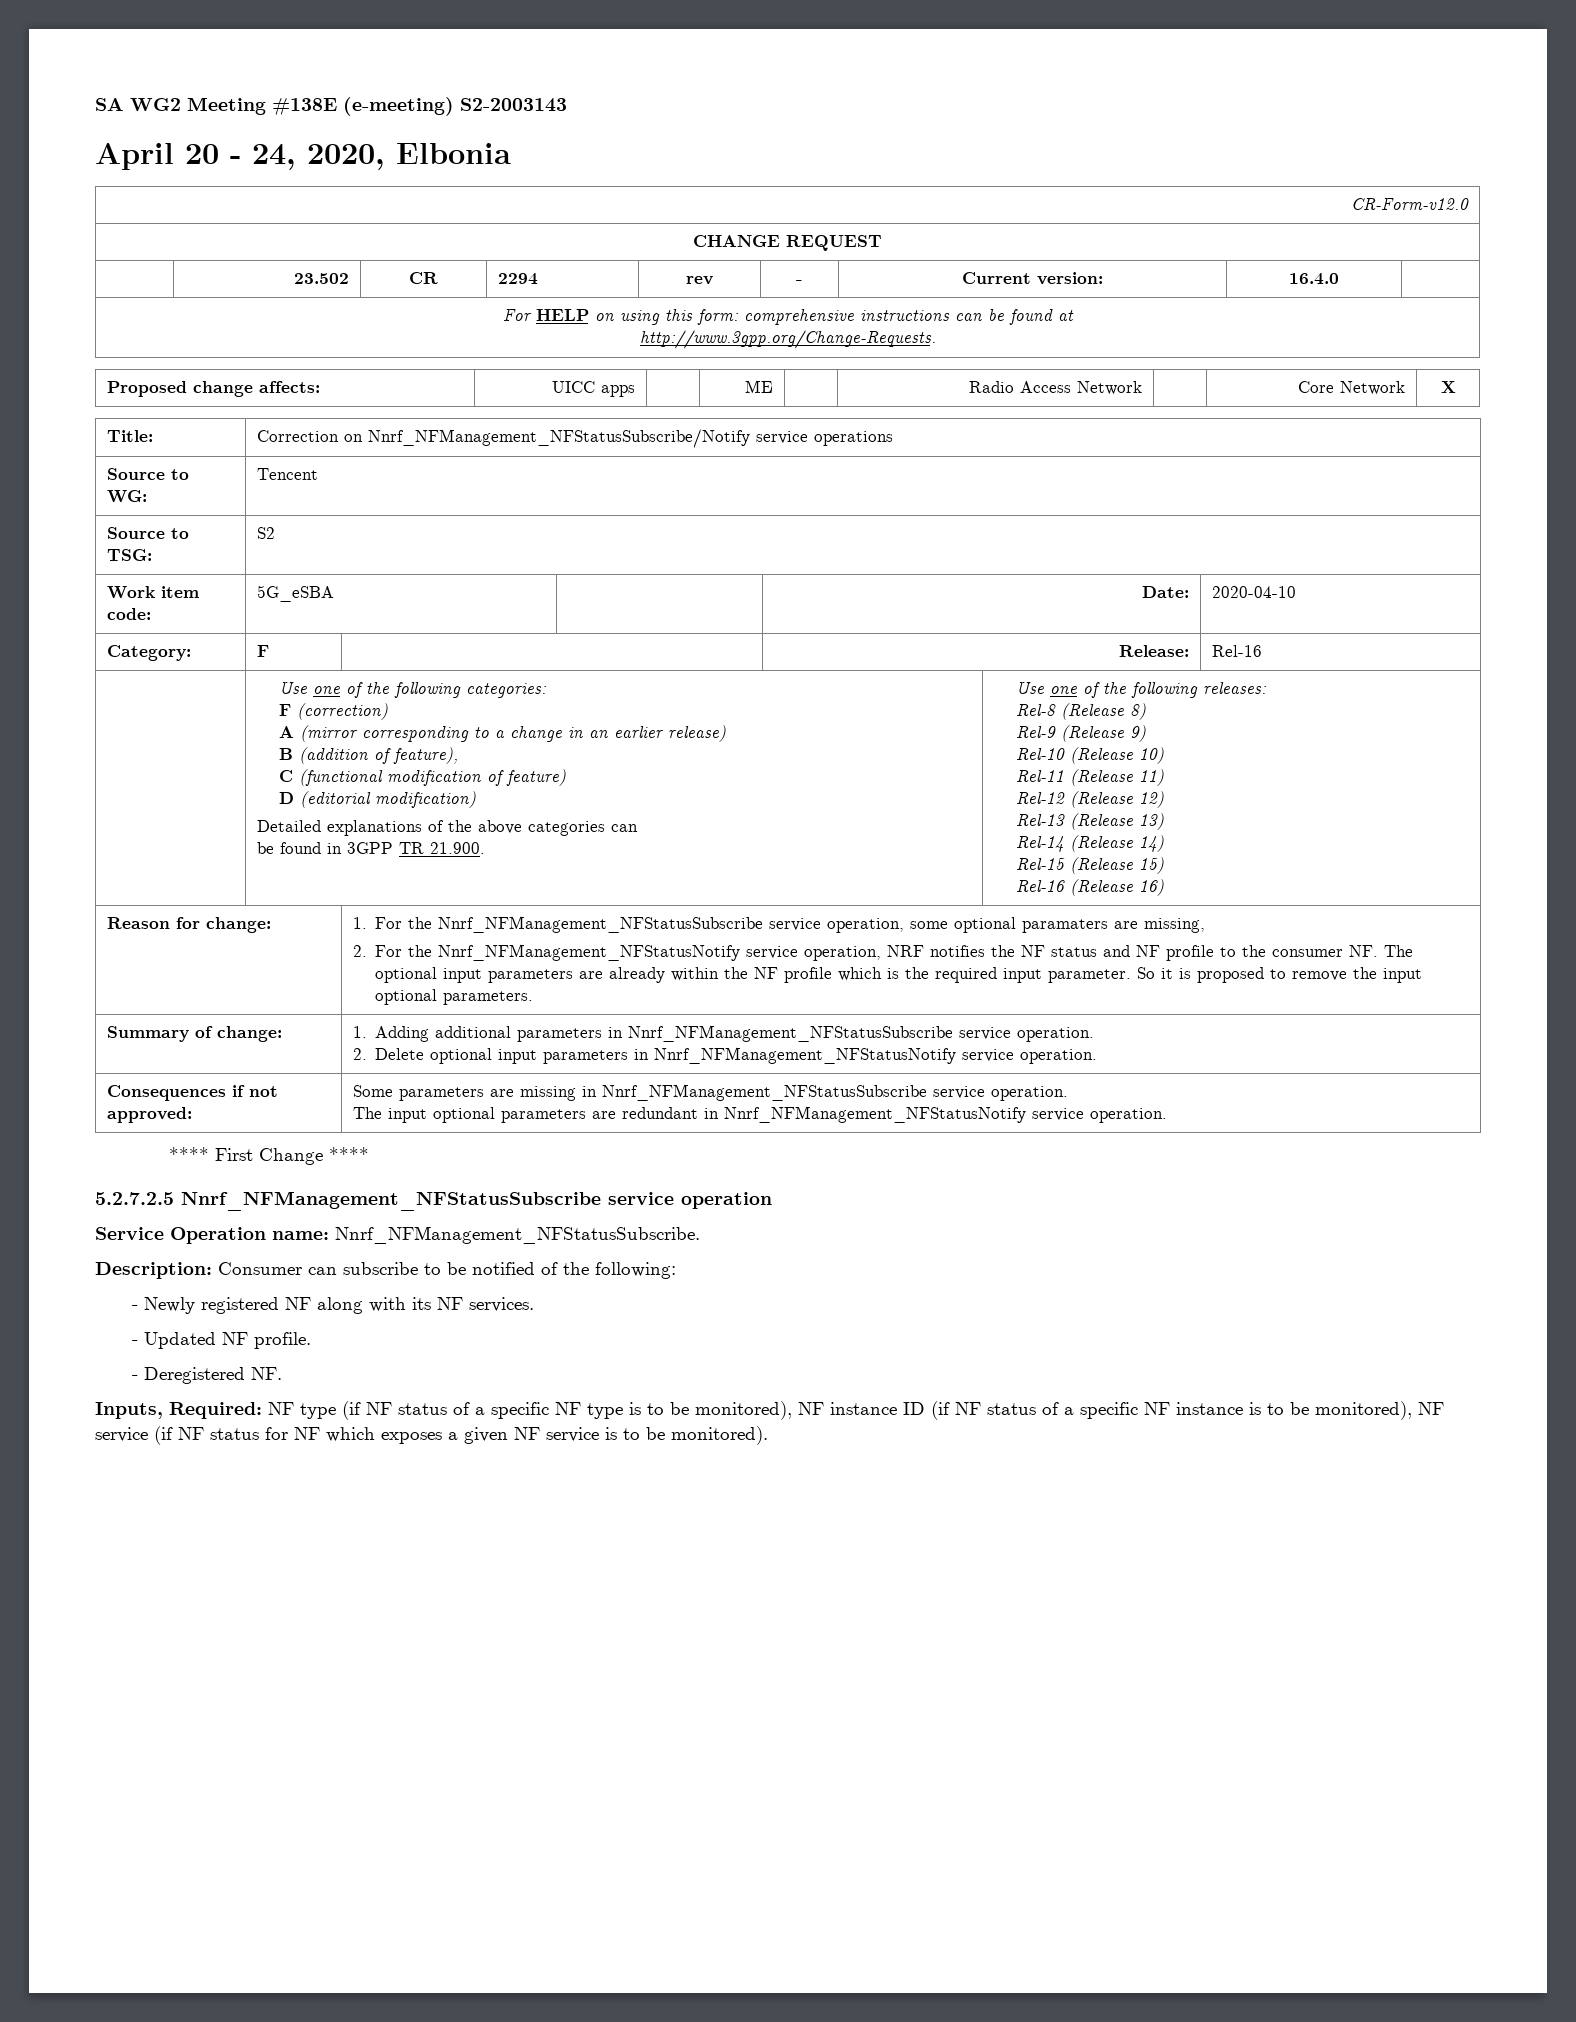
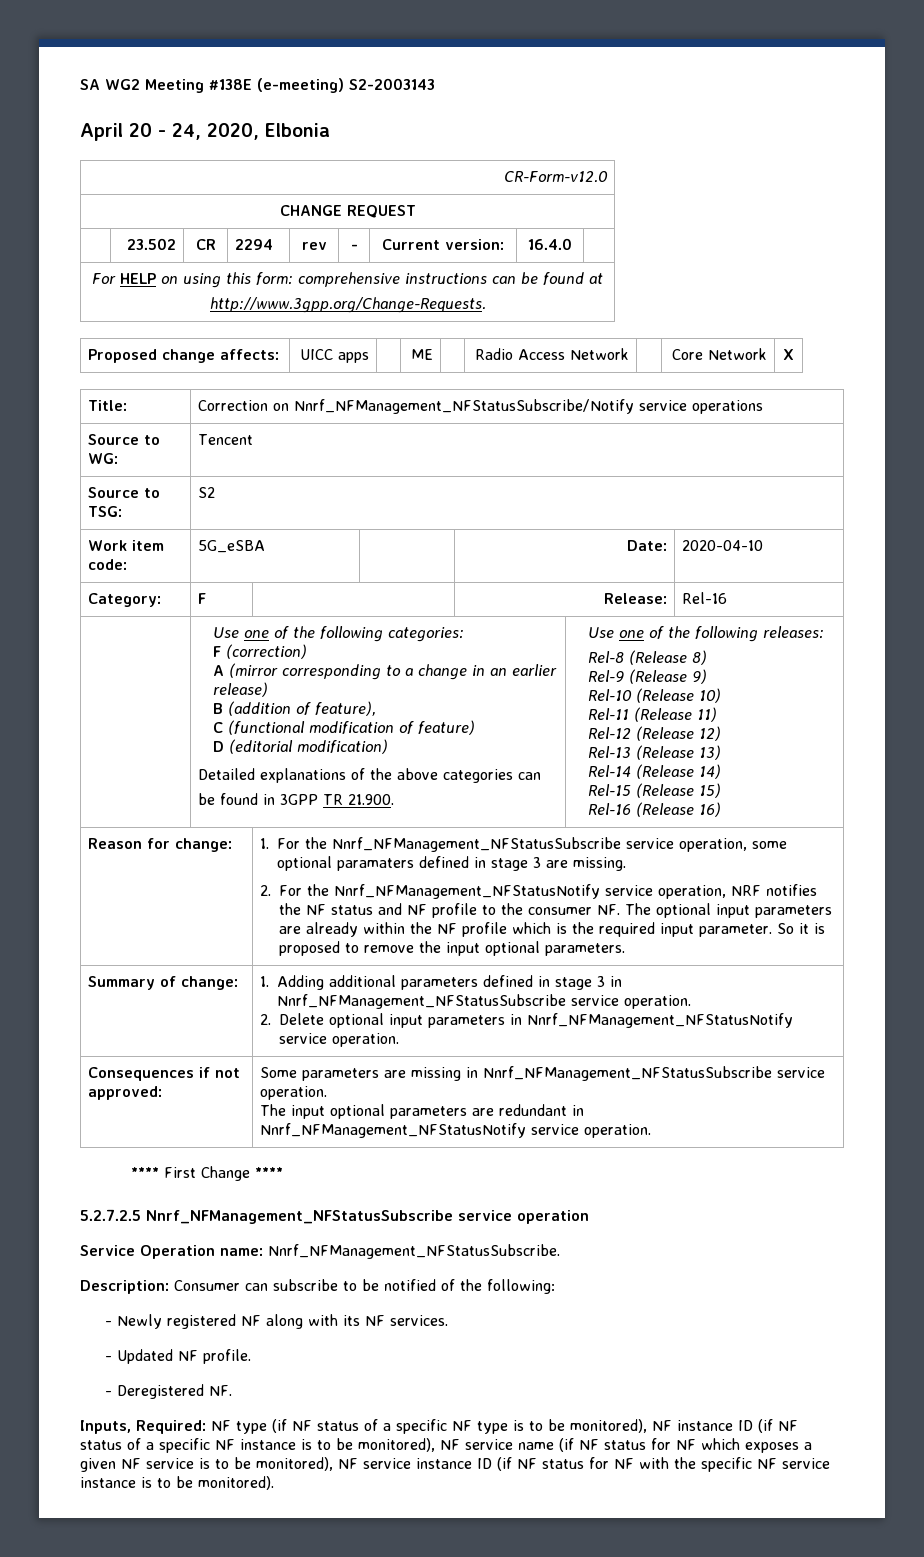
[1114,918,1206,933] are missing, -> [419,856,627,871] defined in stage 3 are missing.
(603, 1035) none -> [483,975,606,990] defined in stage 3
(148, 1434) none -> [518,1442,554,1450] name
(665, 1433) none -> [256,1457,830,1472] [80,1476,193,1488] monitored), NF service instance ID (if NF status for NF with the specific NF service instance is to be

